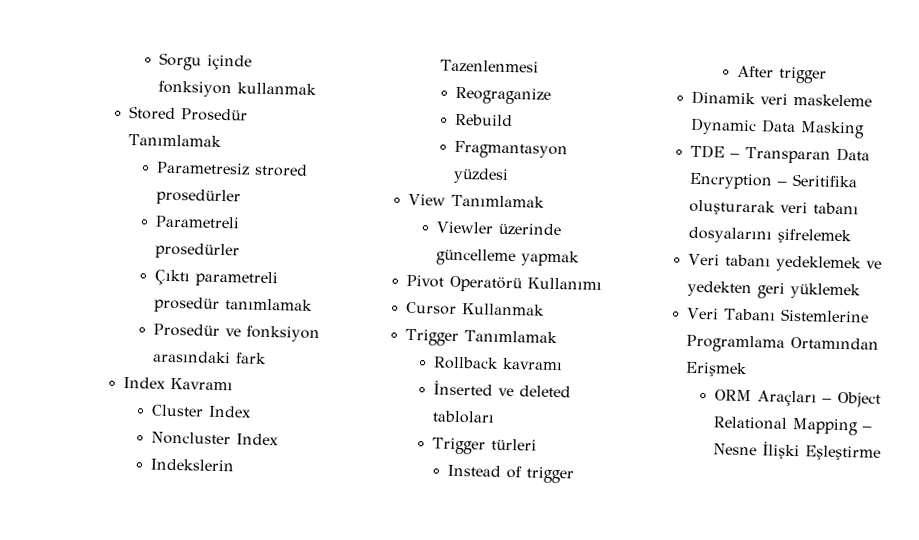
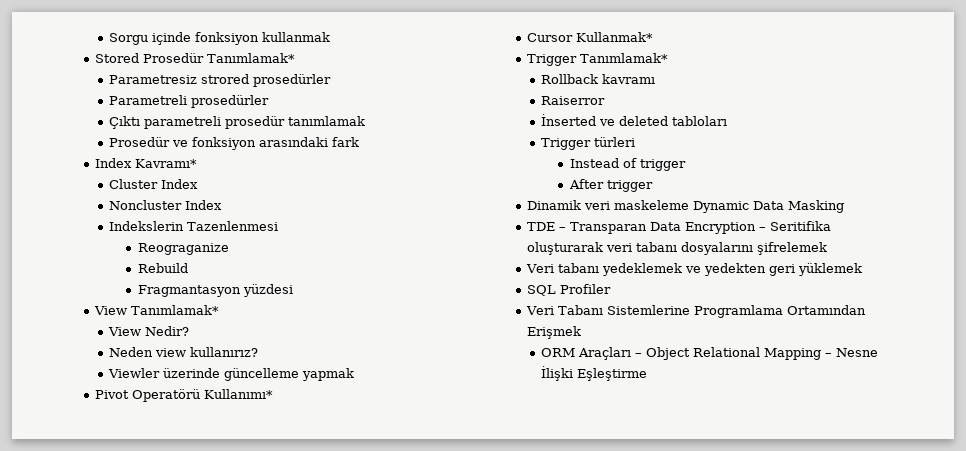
[128,134,223,148] Tanımlamak -> [206,53,295,63] Tanımlamak*
[170,377,234,391] Kavramı -> [134,159,197,168] Kavramı*
[451,194,546,208] Tanımlamak -> [130,305,219,315] [108,326,190,336] [109,347,259,357] Tanımlamak* // View Nedir? // Neden view kullanırız?
[527,277,603,291] Kullanımı -> [203,389,273,399] Kullanımı*
[462,303,546,316] [405,328,559,347] Kullanmak // Trigger Tanımlamak -> [575,32,653,42] [526,53,668,66] Kullanmak* // Trigger Tanımlamak*
(564, 364) none -> [541,96,606,105] // Raiserror
(862, 291) none -> [526,284,611,296] // SQL Profiler

